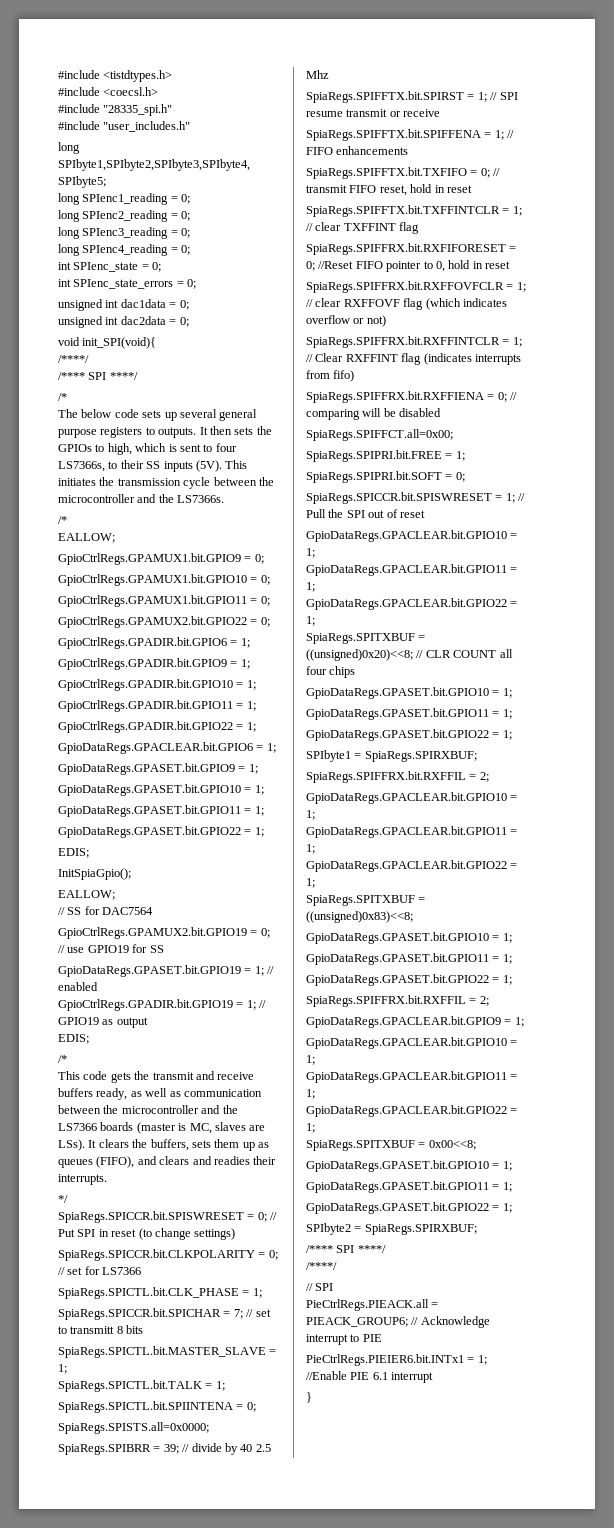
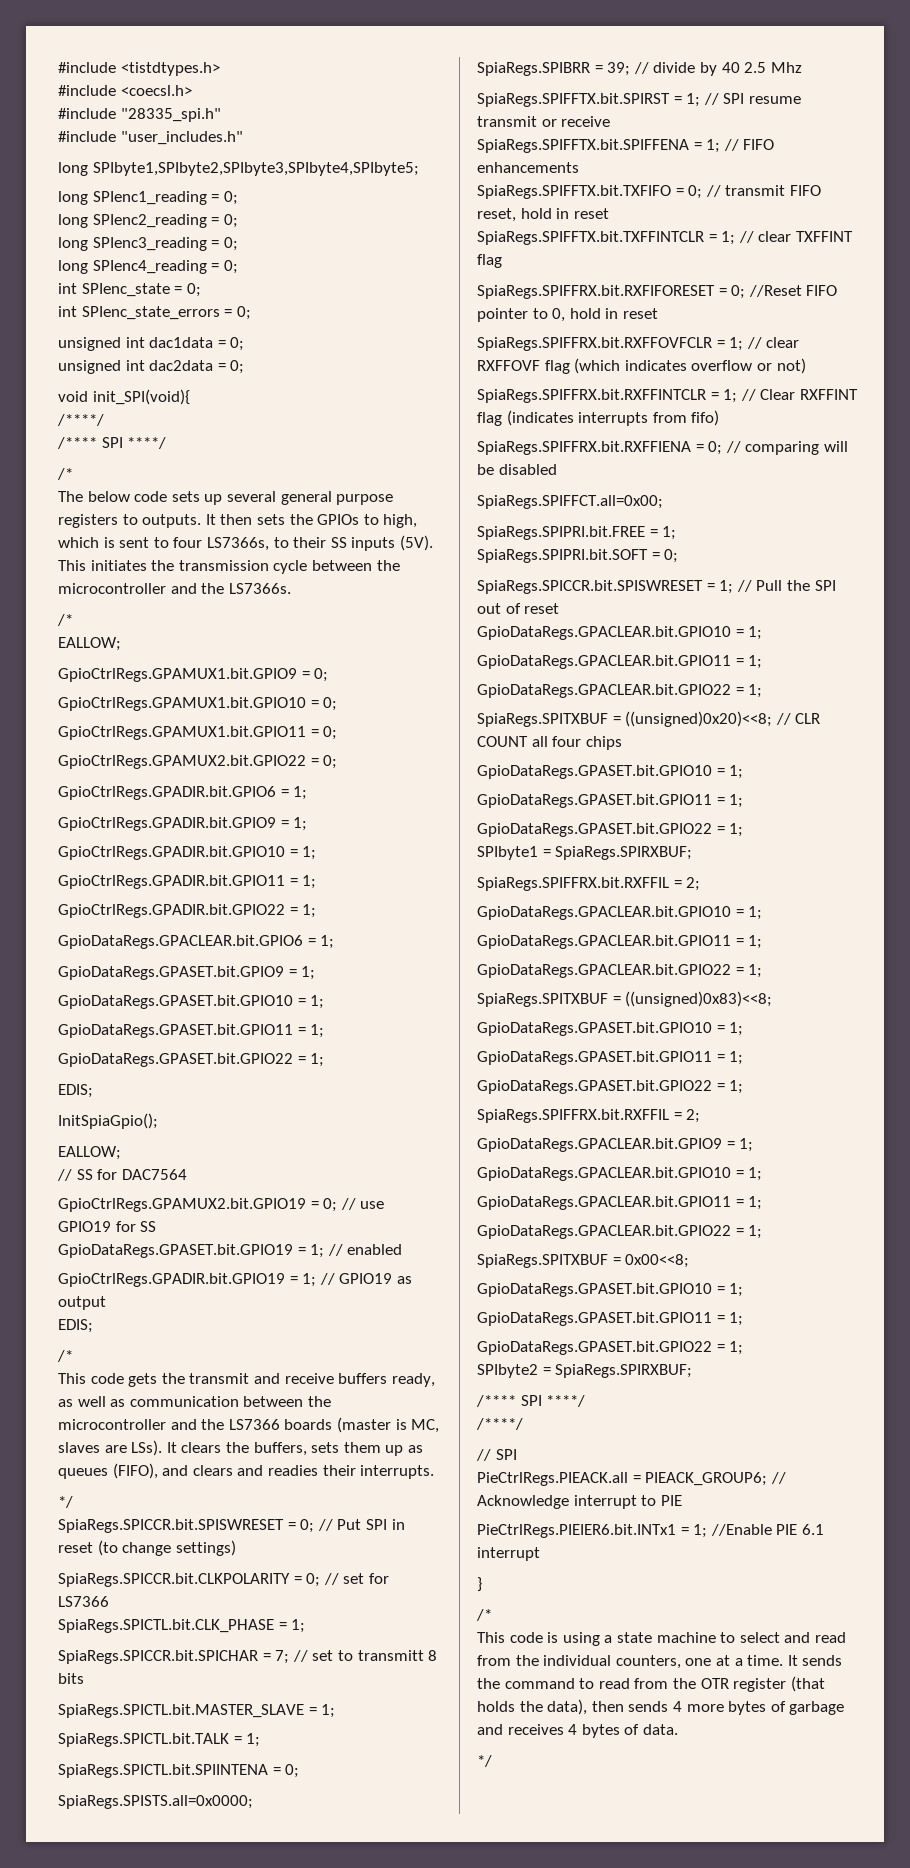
(312, 1397) none -> [476,1609,492,1621] [477,1632,846,1646] [477,1655,843,1669] [477,1676,825,1692] [477,1699,845,1715] [477,1724,678,1738] [477,1755,492,1767] // /* // This code is using a state machine to select and read from the individual counters, one at a time. It sends the command to read from the OTR register (that holds the data), then sends 4 more bytes of garbage and receives 4 bytes of data. // */

